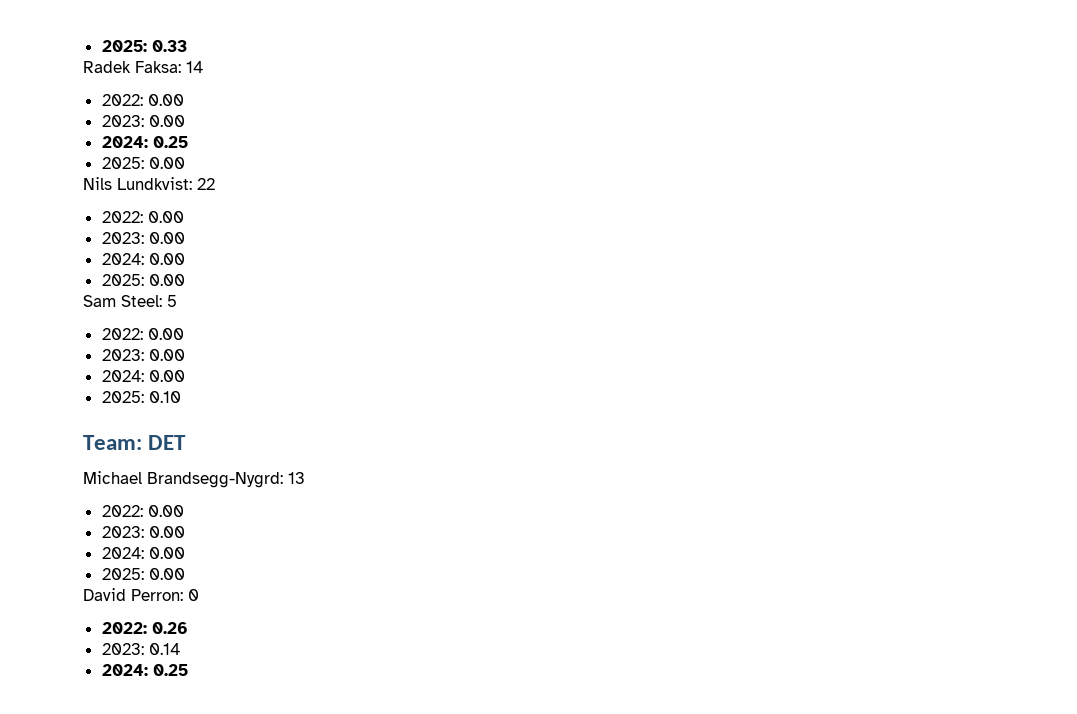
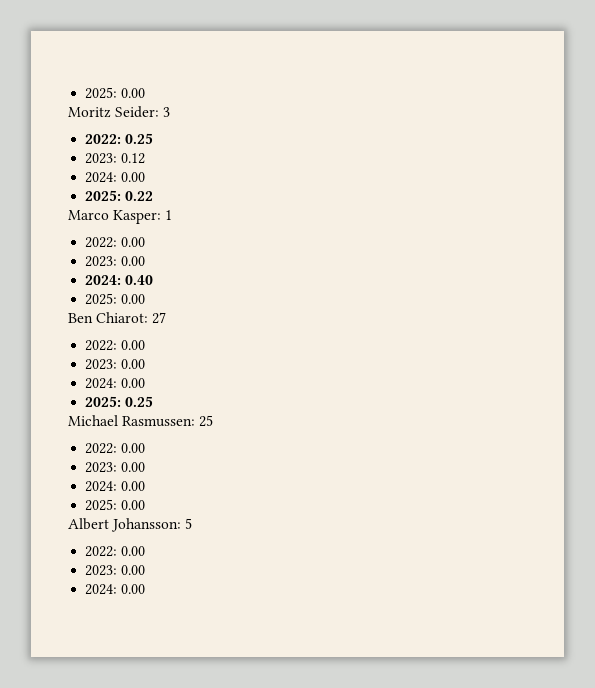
[101,40,187,52] [83,61,203,73] [101,94,184,106] [101,115,185,127] [101,136,188,148] [101,157,185,169] [83,177,215,190] [101,211,184,223] [101,232,185,244] [101,253,185,265] [101,274,185,286] [83,295,162,307] 2025: 0.33 // Radek Faksa: 14 // 2022: 0.00 // 2023: 0.00 // 2024: 0.25 // 2025: 0.00 // Nils Lundkvist: 22 // 2022: 0.00 // 2023: 0.00 // 2024: 0.00 // 2025: 0.00 // Sam Steel: -> [85,87,146,99] [68,106,171,118] [85,133,154,144] [85,153,146,164] [85,172,146,183] [85,190,154,201] [68,210,173,224] [85,237,146,248] [85,256,146,267] [85,275,154,285] [85,293,146,305] [68,312,167,324] [85,340,146,351] [85,359,146,370] [85,378,146,389] [85,396,154,407] [68,415,214,427] [85,443,146,454] [85,462,146,473] [85,481,146,492] [85,499,146,511] [68,518,182,532] 2025: 0.00 // Moritz Seider: 3 // 2022: 0.25 // 2023: 0.12 // 2024: 0.00 // 2025: 0.22 // Marco Kasper: 1 // 2022: 0.00 // 2023: 0.00 // 2024: 0.40 // 2025: 0.00 // Ben Chiarot: 27 // 2022: 0.00 // 2023: 0.00 // 2024: 0.00 // 2025: 0.25 // Michael Rasmussen: 25 // 2022: 0.00 // 2023: 0.00 // 2024: 0.00 // 2025: 0.00 // Albert Johansson:
[101,391,181,403] [83,435,187,450] [83,471,305,488] [101,505,184,517] [101,526,185,538] [101,547,185,559] [101,568,185,580] [83,588,199,601] [101,622,188,634] [101,643,180,655] [101,664,188,676] // 2025: 0.10 // Team: DET // Michael Brandsegg-Nygrd: 13 // 2022: 0.00 // 2023: 0.00 // 2024: 0.00 // 2025: 0.00 // David Perron: 0 // 2022: 0.26 // 2023: 0.14 // 2024: 0.25 -> (146, 589) none

